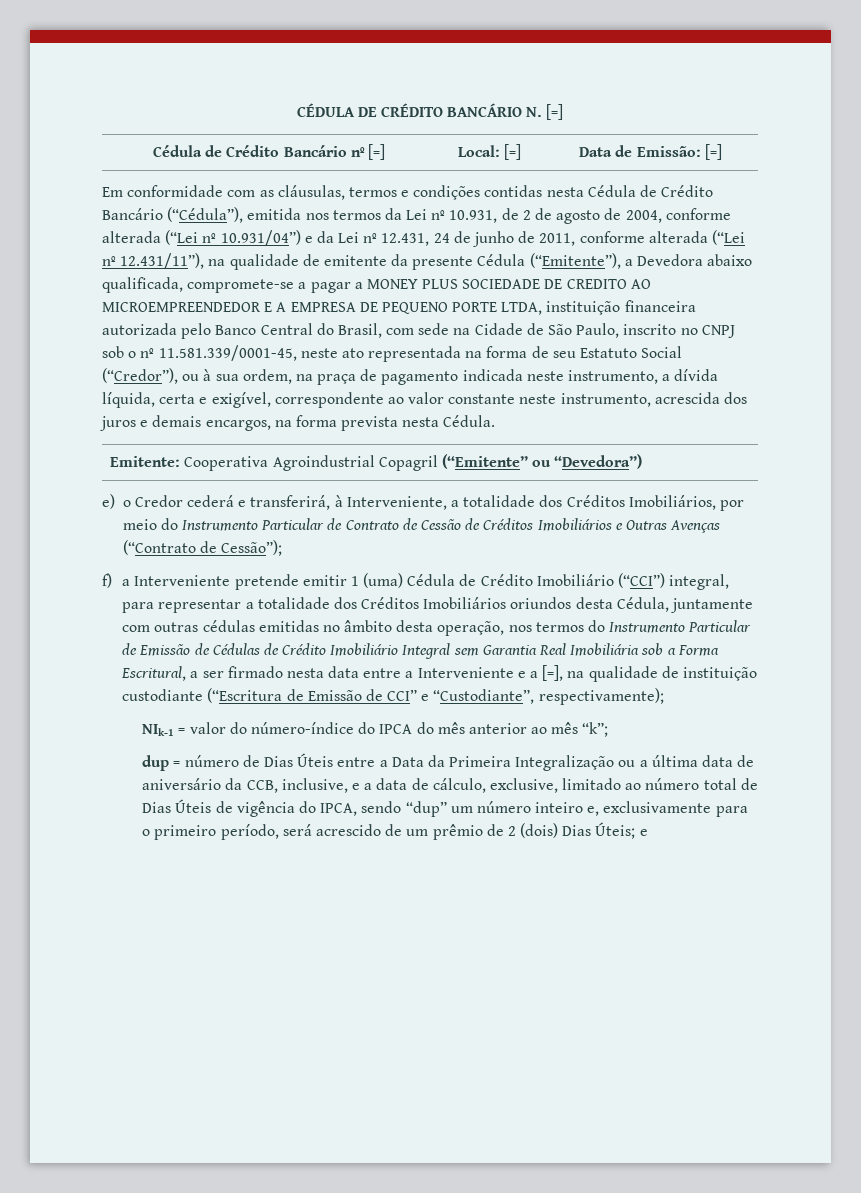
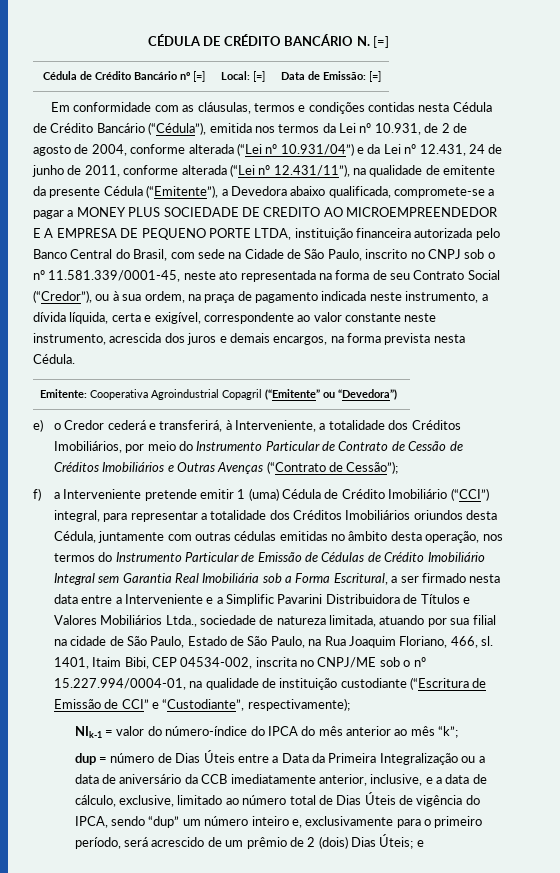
[580,348,638,358] Estatuto -> [413,270,465,280] Contrato
[542,665,564,681] [=], -> [226,594,470,606] [53,615,496,627] [53,636,494,648] [53,657,426,669] [53,678,186,690] Simplific Pavarini Distribuidora de Títulos e Valores Mobiliários Ltda., sociedade de natureza limitada, atuando por sua filial na cidade de São Paulo, Estado de São Paulo, na Rua Joaquim Floriano, 466, sl. 1401, Itaim Bibi, CEP 04534-002, inscrita no CNPJ/ME sob o nº 15.227.994/0004-01,
[651,755,698,767] última -> (485, 759) none
[246,780,278,793] CCB, -> [201,774,367,786] CCB imediatamente anterior,

